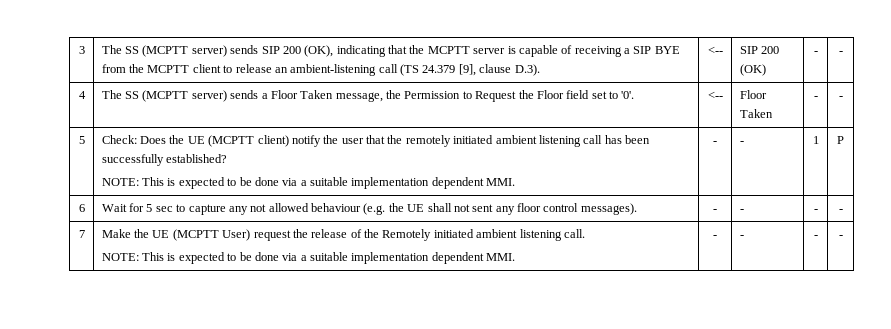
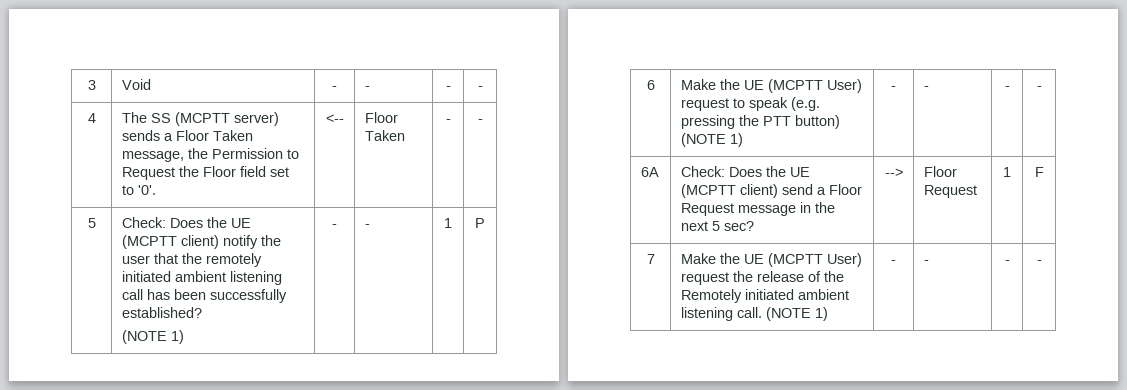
[101,45,680,57] [101,64,540,76] [707,46,723,54] [739,46,780,54] [739,64,766,76] The SS (MCPTT server) sends SIP 200 (OK), indicating that the MCPTT server is capable of receiving a SIP BYE from the MCPTT client to release an ambient-listening call (TS 24.379 [9], clause D.3). | <-- | SIP 200 (OK) -> [121,79,151,90] [332,86,337,90] [364,86,370,90] Void | - | -
[101,177,516,189] NOTE: This is expected to be done via a suitable implementation dependent MMI. -> [121,330,184,344] (NOTE 1)
[101,203,637,215] [713,209,717,212] [739,209,744,212] [813,209,818,212] [838,209,843,212] Wait for 5 sec to capture any not allowed behaviour (e.g. the UE shall not sent any floor control messages). | - | - | - | - -> [680,79,862,93] [680,97,820,111] [680,115,840,129] [680,133,743,147] [891,86,896,90] [923,86,929,90] [1004,86,1010,90] [1036,86,1042,90] [640,167,659,177] [680,166,810,177] [680,184,862,198] [680,202,835,216] [680,221,754,231] [884,168,903,177] [923,166,957,177] [923,185,977,198] [1003,167,1011,177] [1034,167,1044,177] Make the UE (MCPTT User) request to speak (e.g. pressing the PTT button) (NOTE 1) | - | - | - | - // 6A | Check: Does the UE (MCPTT client) send a Floor Request message in the next 5 sec? | --> | Floor Request | 1 | F
[101,252,516,264] // NOTE: This is expected to be done via a suitable implementation dependent MMI. -> [765,307,828,321] (NOTE 1)

